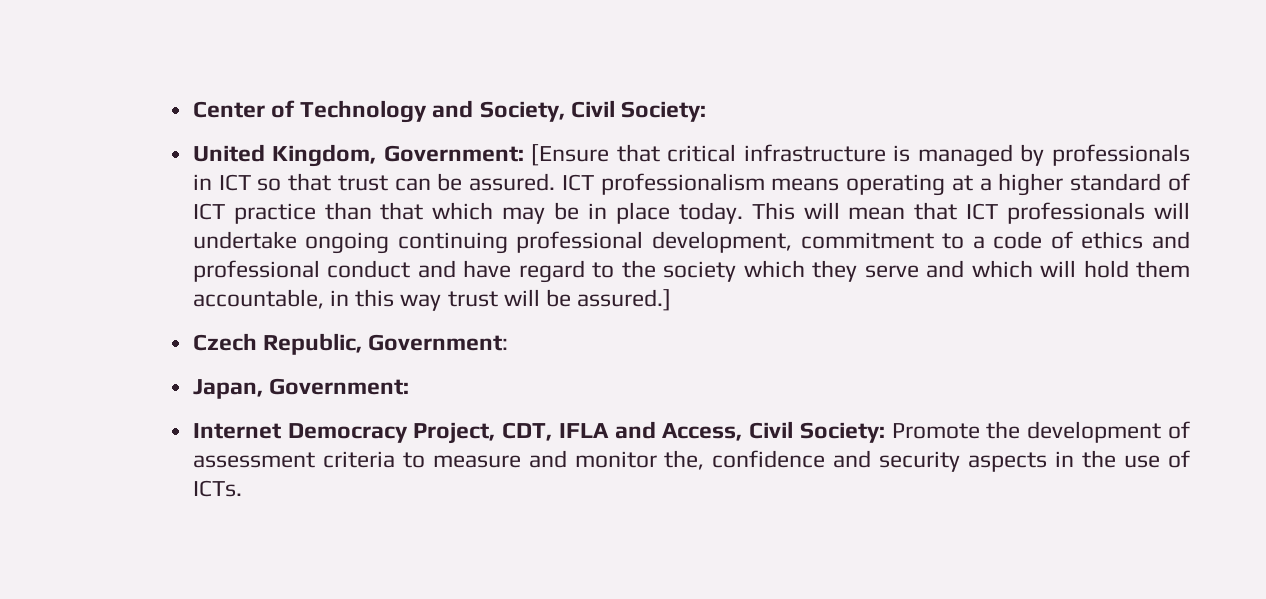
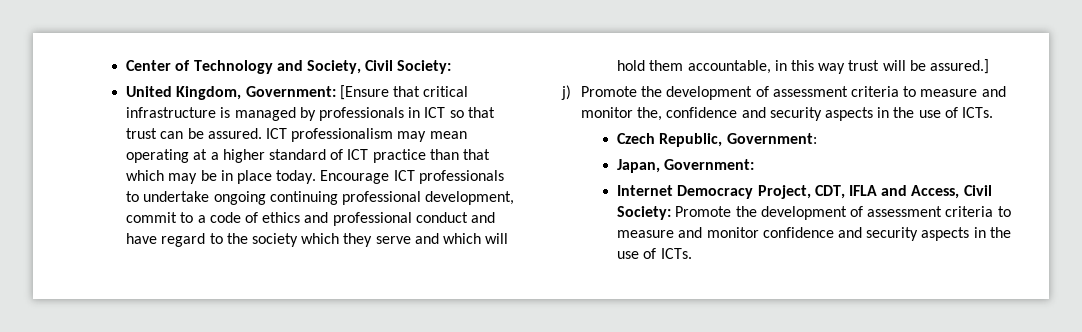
[771,178,840,191] means -> [397,131,467,142] may mean
[751,202,958,220] This will mean that -> [320,170,390,184] Encourage
[1154,202,1190,219] will -> [126,191,140,202] to
[800,232,934,249] commitment -> [126,212,178,223] commit
(672, 300) none -> [561,85,1006,100] [581,107,993,121] // j) Promote the development of assessment criteria to measure and monitor the, confidence and security aspects in the use of ICTs.
[664,450,705,470] the, -> (759, 232) none

